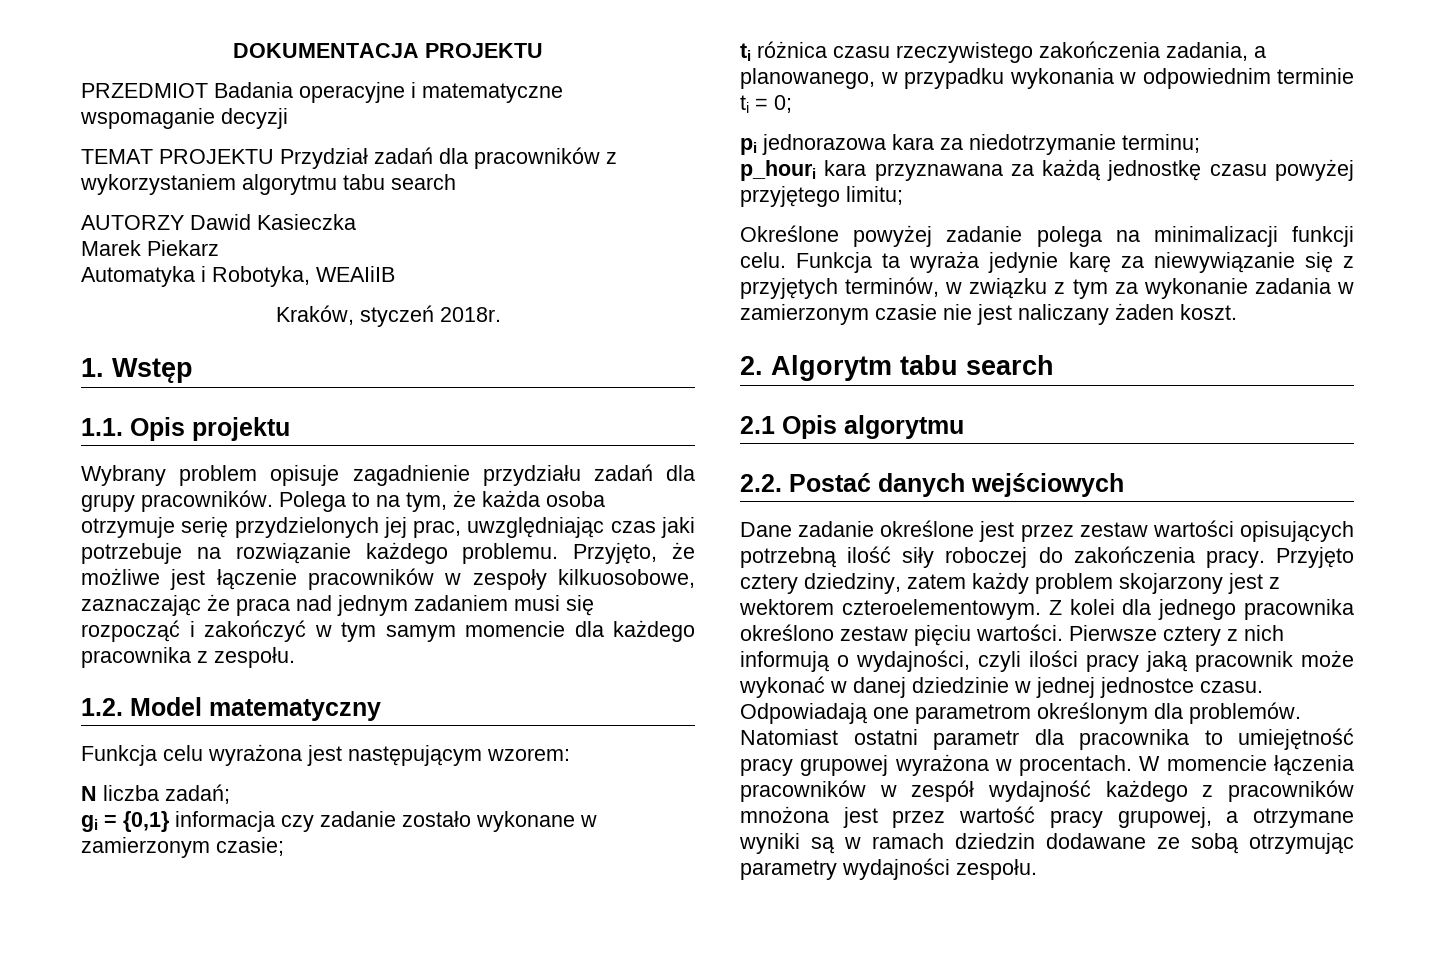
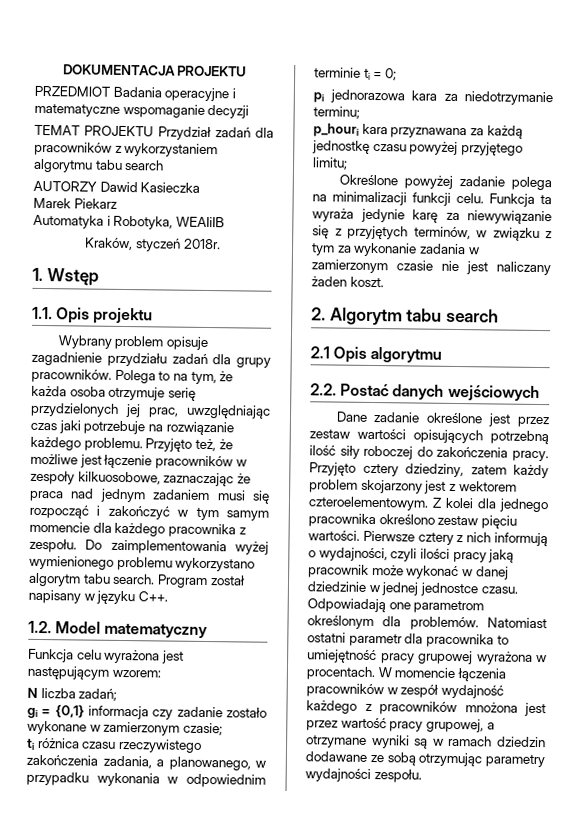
[573,543,658,564] Przyjęto, -> [145,438,216,452] Przyjęto też,
(295, 657) none -> [85,539,269,555] [29,555,256,572] [28,572,246,589] [28,589,168,605] Do zaimplementowania wyżej wymienionego problemu wykorzystano algorytm tabu search. Program został napisany w języku C++.

